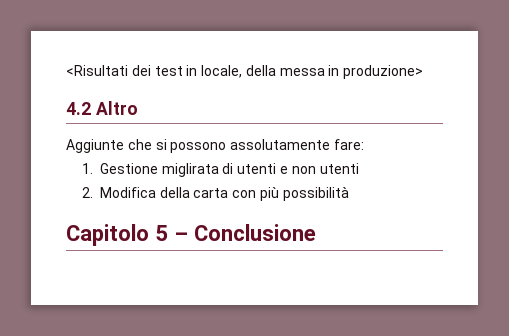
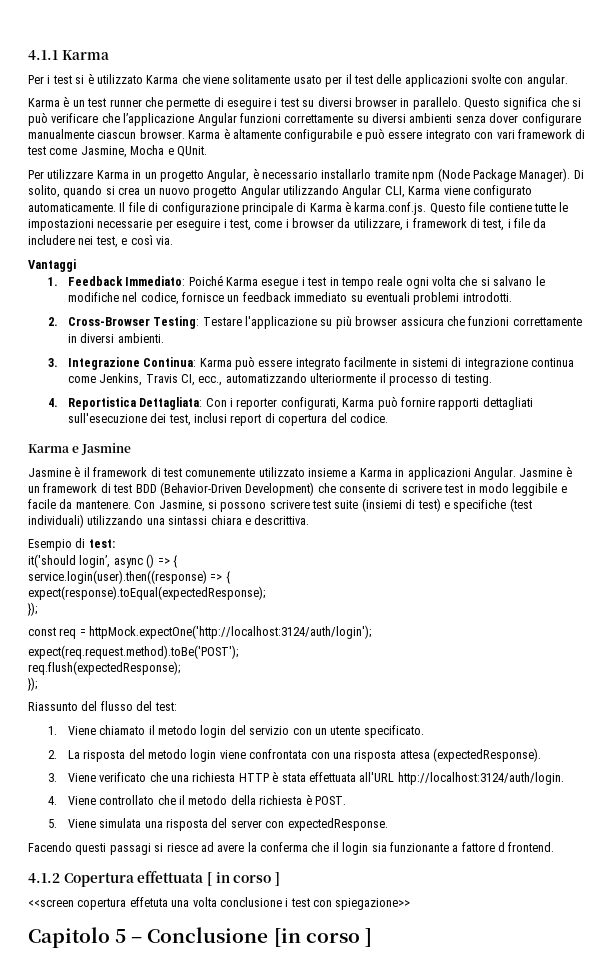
[66,65,424,79] [66,101,138,115] [66,139,364,153] [81,163,359,177] [81,186,349,201] <Risultati dei test in locale, della messa in produzione> // 4.2 Altro // Aggiunte che si possono assolutamente fare: // 1. Gestione miglirata di utenti e non utenti // 2. Modifica della carta con più possibilità -> [28,50,109,60] [28,73,568,87] [28,96,582,110] [28,112,581,126] [28,128,586,142] [27,145,207,158] [28,168,584,182] [28,185,532,198] [28,201,569,215] [28,218,547,231] [28,235,173,248] [28,259,76,272] [47,275,545,289] [67,292,512,305] [47,316,582,329] [67,333,164,343] [47,356,575,370] [67,373,492,386] [47,396,533,410] [67,413,388,426] [28,443,132,455] [28,466,572,480] [28,482,567,496] [28,498,532,512] [28,514,310,528] [28,538,115,551] [28,554,177,568] [28,570,230,584] [28,586,265,600] [27,602,37,616] [28,625,372,639] [28,645,238,659] [28,661,180,675] [27,677,37,691] [28,701,177,711] [47,725,424,738] [47,748,542,762] [47,771,564,785] [47,794,346,805] [47,818,388,831] [28,842,555,855] [28,871,280,887] [28,897,411,910] 4.1.1 Karma // Per i test si è utilizzato Karma che viene solitamente usato per il test delle applicazioni svolte con angular. // Karma è un test runner che permette di eseguire i test su diversi browser in parallelo. Questo significa che si può verificare che l’applicazione Angular funzioni correttamente su diversi ambienti senza dover configurare manualmente ciascun browser. Karma è altamente configurabile e può essere integrato con vari framework di test come Jasmine, Mocha e QUnit. // Per utilizzare Karma in un progetto Angular, è necessario installarlo tramite npm (Node Package Manager). Di solito, quando si crea un nuovo progetto Angular utilizzando Angular CLI, Karma viene configurato automaticamente. Il file di configurazione principale di Karma è karma.conf.js. Questo file contiene tutte le impostazioni necessarie per eseguire i test, come i browser da utilizzare, i framework di test, i file da includere nei test, e così via. // Vantaggi // 1. Feedback Immediato: Poiché Karma esegue i test in tempo reale ogni volta che si salvano le modifiche nel codice, fornisce un feedback immediato su eventuali problemi introdotti. // 2. Cross-Browser Testing: Testare l'applicazione su più browser assicura che funzioni correttamente in diversi ambienti. // 3. Integrazione Continua: Karma può essere integrato facilmente in sistemi di integrazione continua come Jenkins, Travis CI, ecc., automatizzando ulteriormente il processo di testing. // 4. Reportistica Dettagliata: Con i reporter configurati, Karma può fornire rapporti dettagliati sull'esecuzione dei test, inclusi report di copertura del codice. // Karma e Jasmine // Jasmine è il framework di test comunemente utilizzato insieme a Karma in applicazioni Angular. Jasmine è un framework di test BDD (Behavior-Driven Development) che consente di scrivere test in modo leggibile e facile da mantenere. Con Jasmine, si possono scrivere test suite (insiemi di test) e specifiche (test individuali) utilizzando una sintassi chiara e descrittiva. // Esempio di test: // it('should login’, async () => { // service.login(user).then((response) => { // expect(response).toEqual(expectedResponse); // }); // const req = httpMock.expectOne('http://localhost:3124/auth/login'); // expect(req.request.method).toBe('POST'); // req.flush(expectedResponse); // }); // Riassunto del flusso del test: // 1. Viene chiamato il metodo login del servizio con un utente specificato. // 2. La risposta del metodo login viene confrontata con una risposta attesa (expectedResponse). // 3. Viene verificato che una richiesta HTTP è stata effettuata all'URL http://localhost:3124/auth/login. // 4. Viene controllato che il metodo della richiesta è POST. // 5. Viene simulata una risposta del server con expectedResponse. // Facendo questi passagi si riesce ad avere la conferma che il login sia funzionante a fattore d frontend. // 4.1.2 Copertura effettuata [ in corso ] // <<screen copertura effetuta una volta conclusione i test con spiegazione>>
(316, 232) none -> [273,928,372,947] [in corso ]

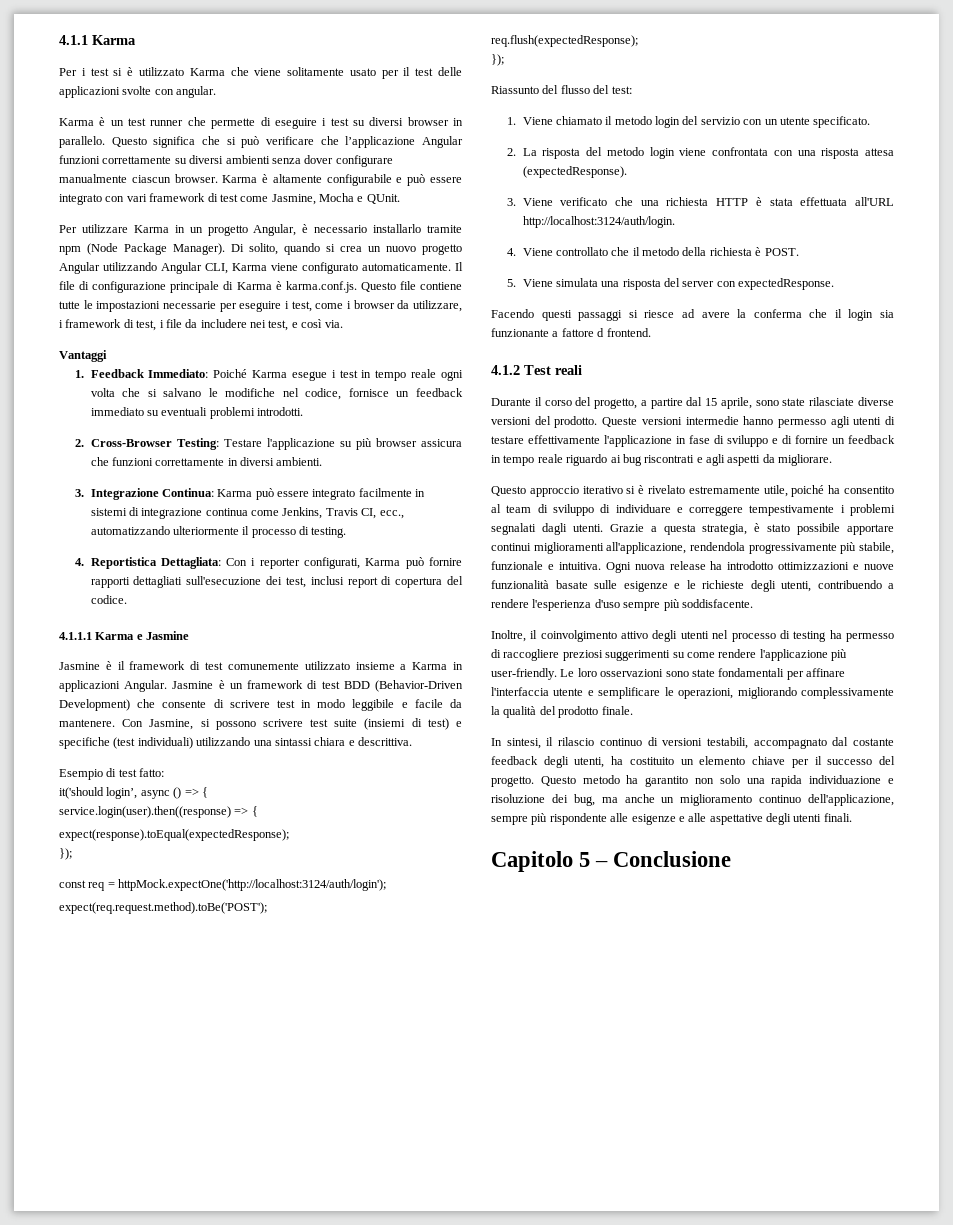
(388, 418) none -> [59,632,92,640] 4.1.1.1
[88,539,115,548] test: -> [118,768,165,777] test fatto:
[109,843,151,855] passagi -> [578,310,623,321] passaggi
[63,871,280,887] [28,897,411,910] Copertura effettuata [ in corso ] // <<screen copertura effetuta una volta conclusione i test con spiegazione>> -> [524,365,582,375] [491,397,894,409] [491,416,895,428] [491,435,895,447] [491,454,833,466] [491,485,895,497] [491,504,895,516] [491,523,894,535] [491,542,894,554] [491,561,894,573] [491,580,894,592] [491,599,753,611] [491,630,895,642] [491,649,847,661] [491,668,845,680] [491,687,894,699] [491,706,633,718] [491,737,894,749] [491,756,895,768] [491,775,894,787] [491,794,894,806] [491,813,852,825] Test reali // Durante il corso del progetto, a partire dal 15 aprile, sono state rilasciate diverse versioni del prodotto. Queste versioni intermedie hanno permesso agli utenti di testare effettivamente l'applicazione in fase di sviluppo e di fornire un feedback in tempo reale riguardo ai bug riscontrati e agli aspetti da migliorare. // Questo approccio iterativo si è rivelato estremamente utile, poiché ha consentito al team di sviluppo di individuare e correggere tempestivamente i problemi segnalati dagli utenti. Grazie a questa strategia, è stato possibile apportare continui miglioramenti all'applicazione, rendendola progressivamente più stabile, funzionale e intuitiva. Ogni nuova release ha introdotto ottimizzazioni e nuove funzionalità basate sulle esigenze e le richieste degli utenti, contribuendo a rendere l'esperienza d'uso sempre più soddisfacente. // Inoltre, il coinvolgimento attivo degli utenti nel processo di testing ha permesso di raccogliere preziosi suggerimenti su come rendere l'applicazione più user-friendly. Le loro osservazioni sono state fondamentali per affinare l'interfaccia utente e semplificare le operazioni, migliorando complessivamente la qualità del prodotto finale. // In sintesi, il rilascio continuo di versioni testabili, accompagnato dal costante feedback degli utenti, ha costituito un elemento chiave per il successo del progetto. Questo metodo ha garantito non solo una rapida individuazione e risoluzione dei bug, ma anche un miglioramento continuo dell'applicazione, sempre più rispondente alle esigenze e alle aspettative degli utenti finali.
[273,928,372,947] [in corso ] -> (732, 859) none

